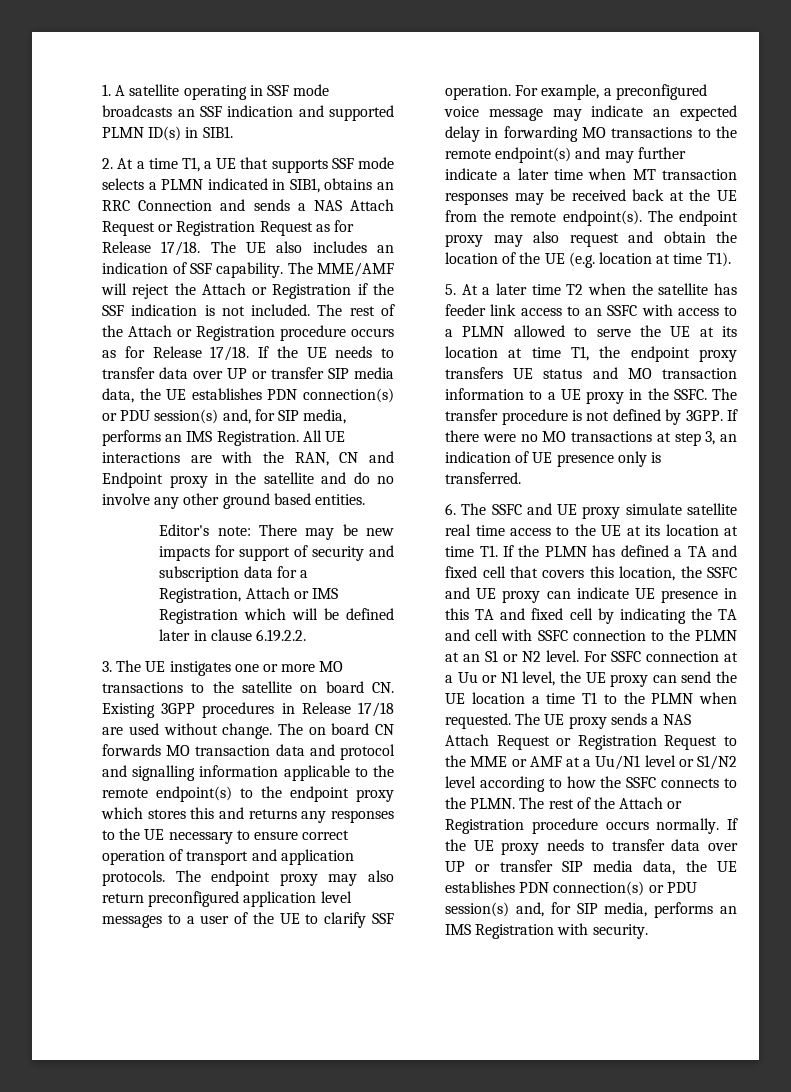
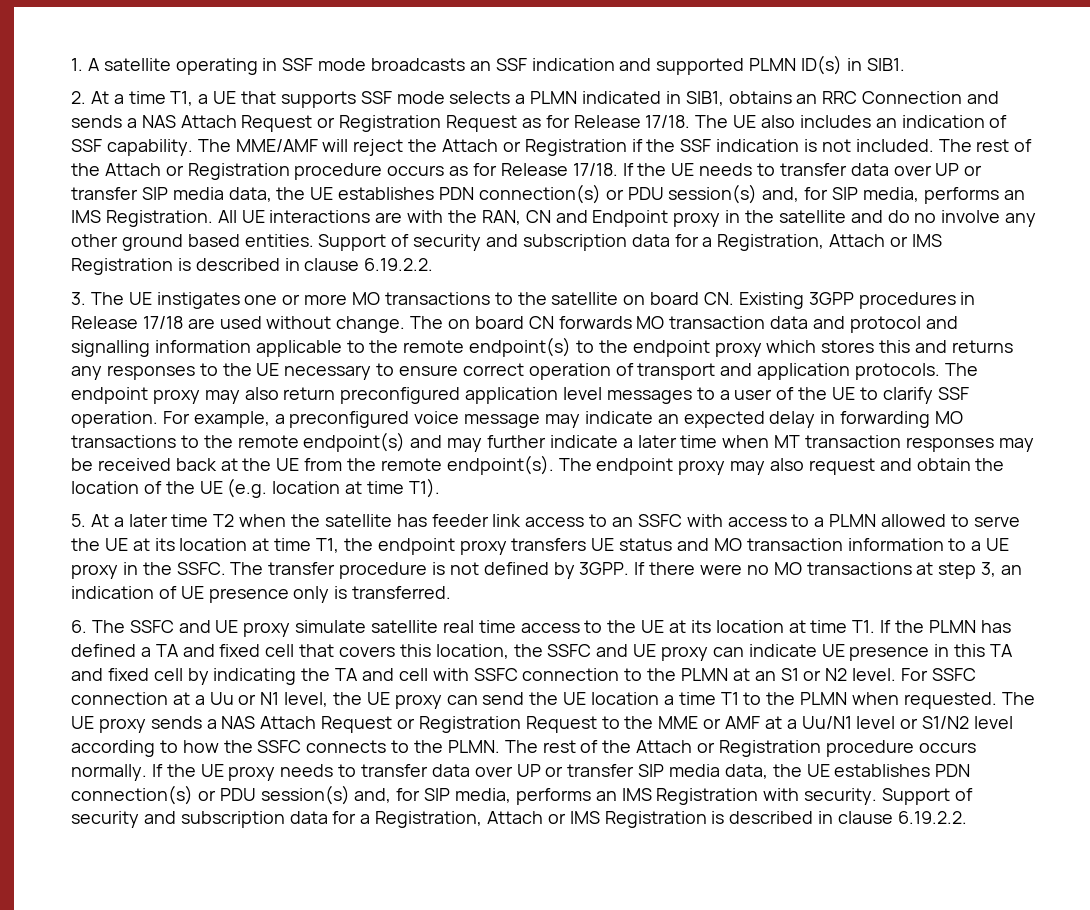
[159,524,394,540] [159,545,291,561] // Editor's note: There may be new impacts for support -> [318,234,387,251] Support
[244,608,394,620] [159,629,191,641] which will be defined later -> [177,258,280,271] is described
(648, 931) none -> [882,788,973,805] [70,811,967,828] Support of security and subscription data for a Registration, Attach or IMS Registration is described in clause 6.19.2.2.

